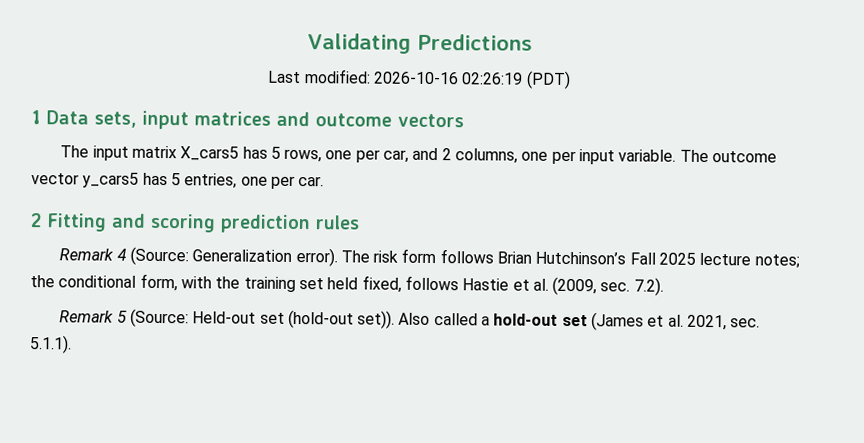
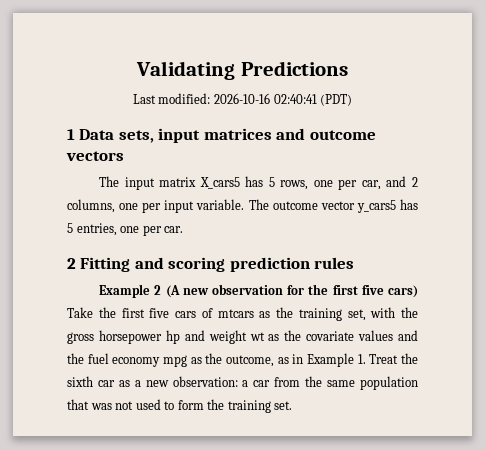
[462,72,524,85] 02:26:19 -> [273,94,317,104] 02:40:41
[59,246,800,268] [30,273,664,296] [59,308,761,331] [30,335,72,354] Remark 4 (Source: Generalization error). The risk form follows Brian Hutchinson’s Fall 2025 lecture notes; the conditional form, with the training set held fixed, follows Hastie et al. (2009, sec. 7.2). // Remark 5 (Source: Held-out set (hold-out set)). Also called a hold-out set (James et al. 2021, sec. 5.1.1). -> [99,284,418,298] [67,307,418,321] [67,330,418,344] [67,353,419,367] [67,376,418,390] [67,399,293,413] Example 2 (A new observation for the first five cars) Take the first five cars of mtcars as the training set, with the gross horsepower hp and weight wt as the covariate values and the fuel economy mpg as the outcome, as in Example 1. Treat the sixth car as a new observation: a car from the same population that was not used to form the training set.

